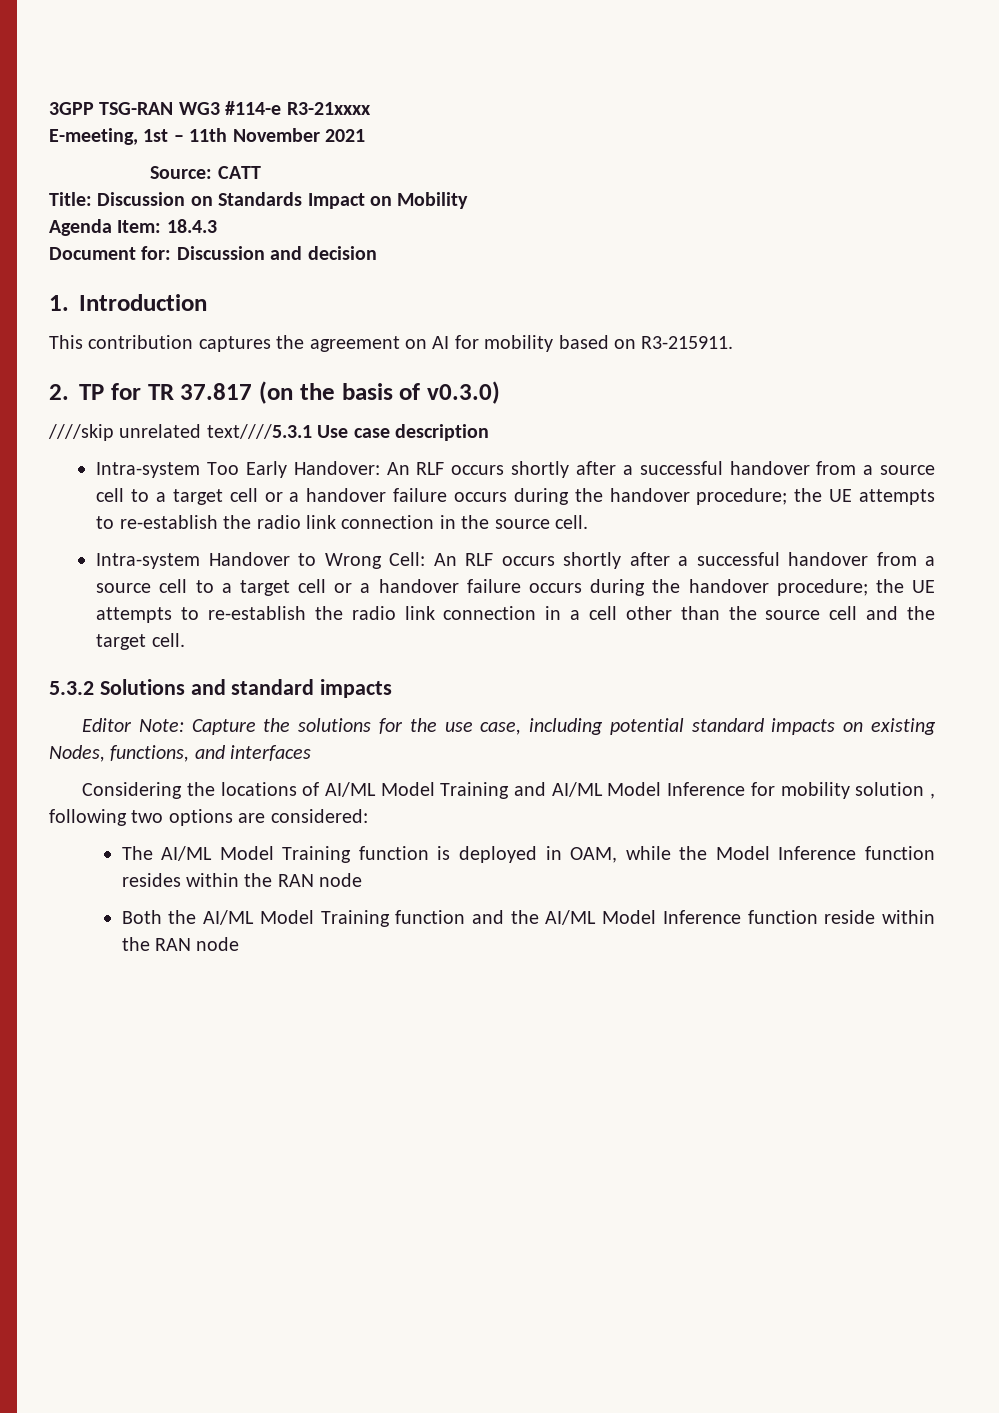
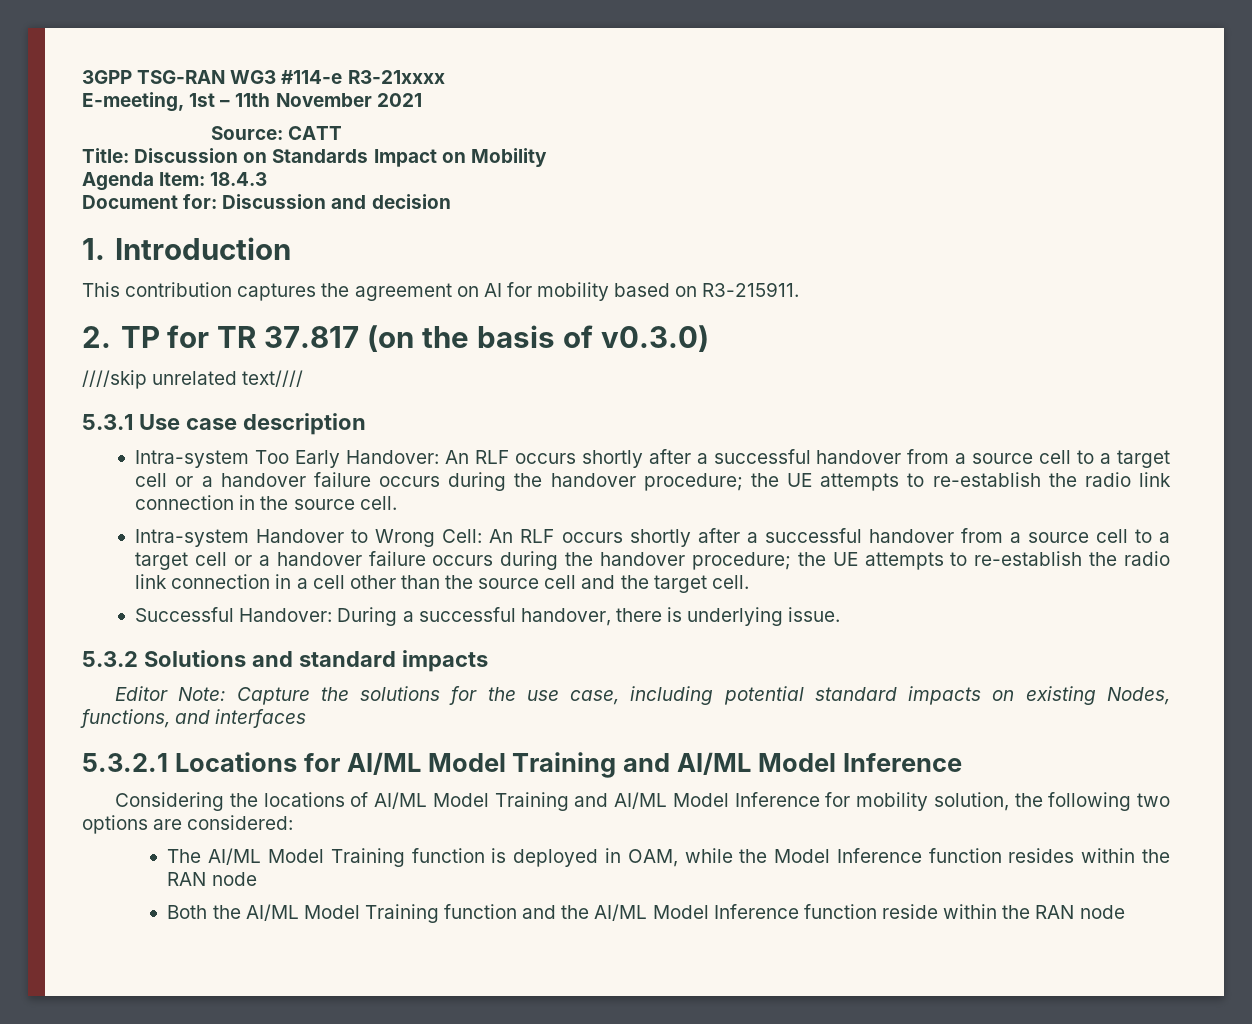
[206,424,312,439] text////5.3.1 -> [242,370,304,387] [82,414,133,430] text//// // 5.3.1
(185, 640) none -> [135,607,841,626] // Successful Handover: During a successful handover, there is underlying issue.
(312, 753) none -> [82,752,962,778] // 5.3.2.1 Locations for AI/ML Model Training and AI/ML Model Inference
[855,782,935,799] solution , -> [933,792,1043,811] solution, the

